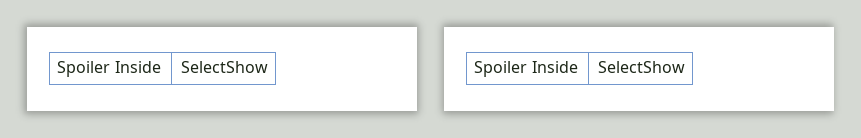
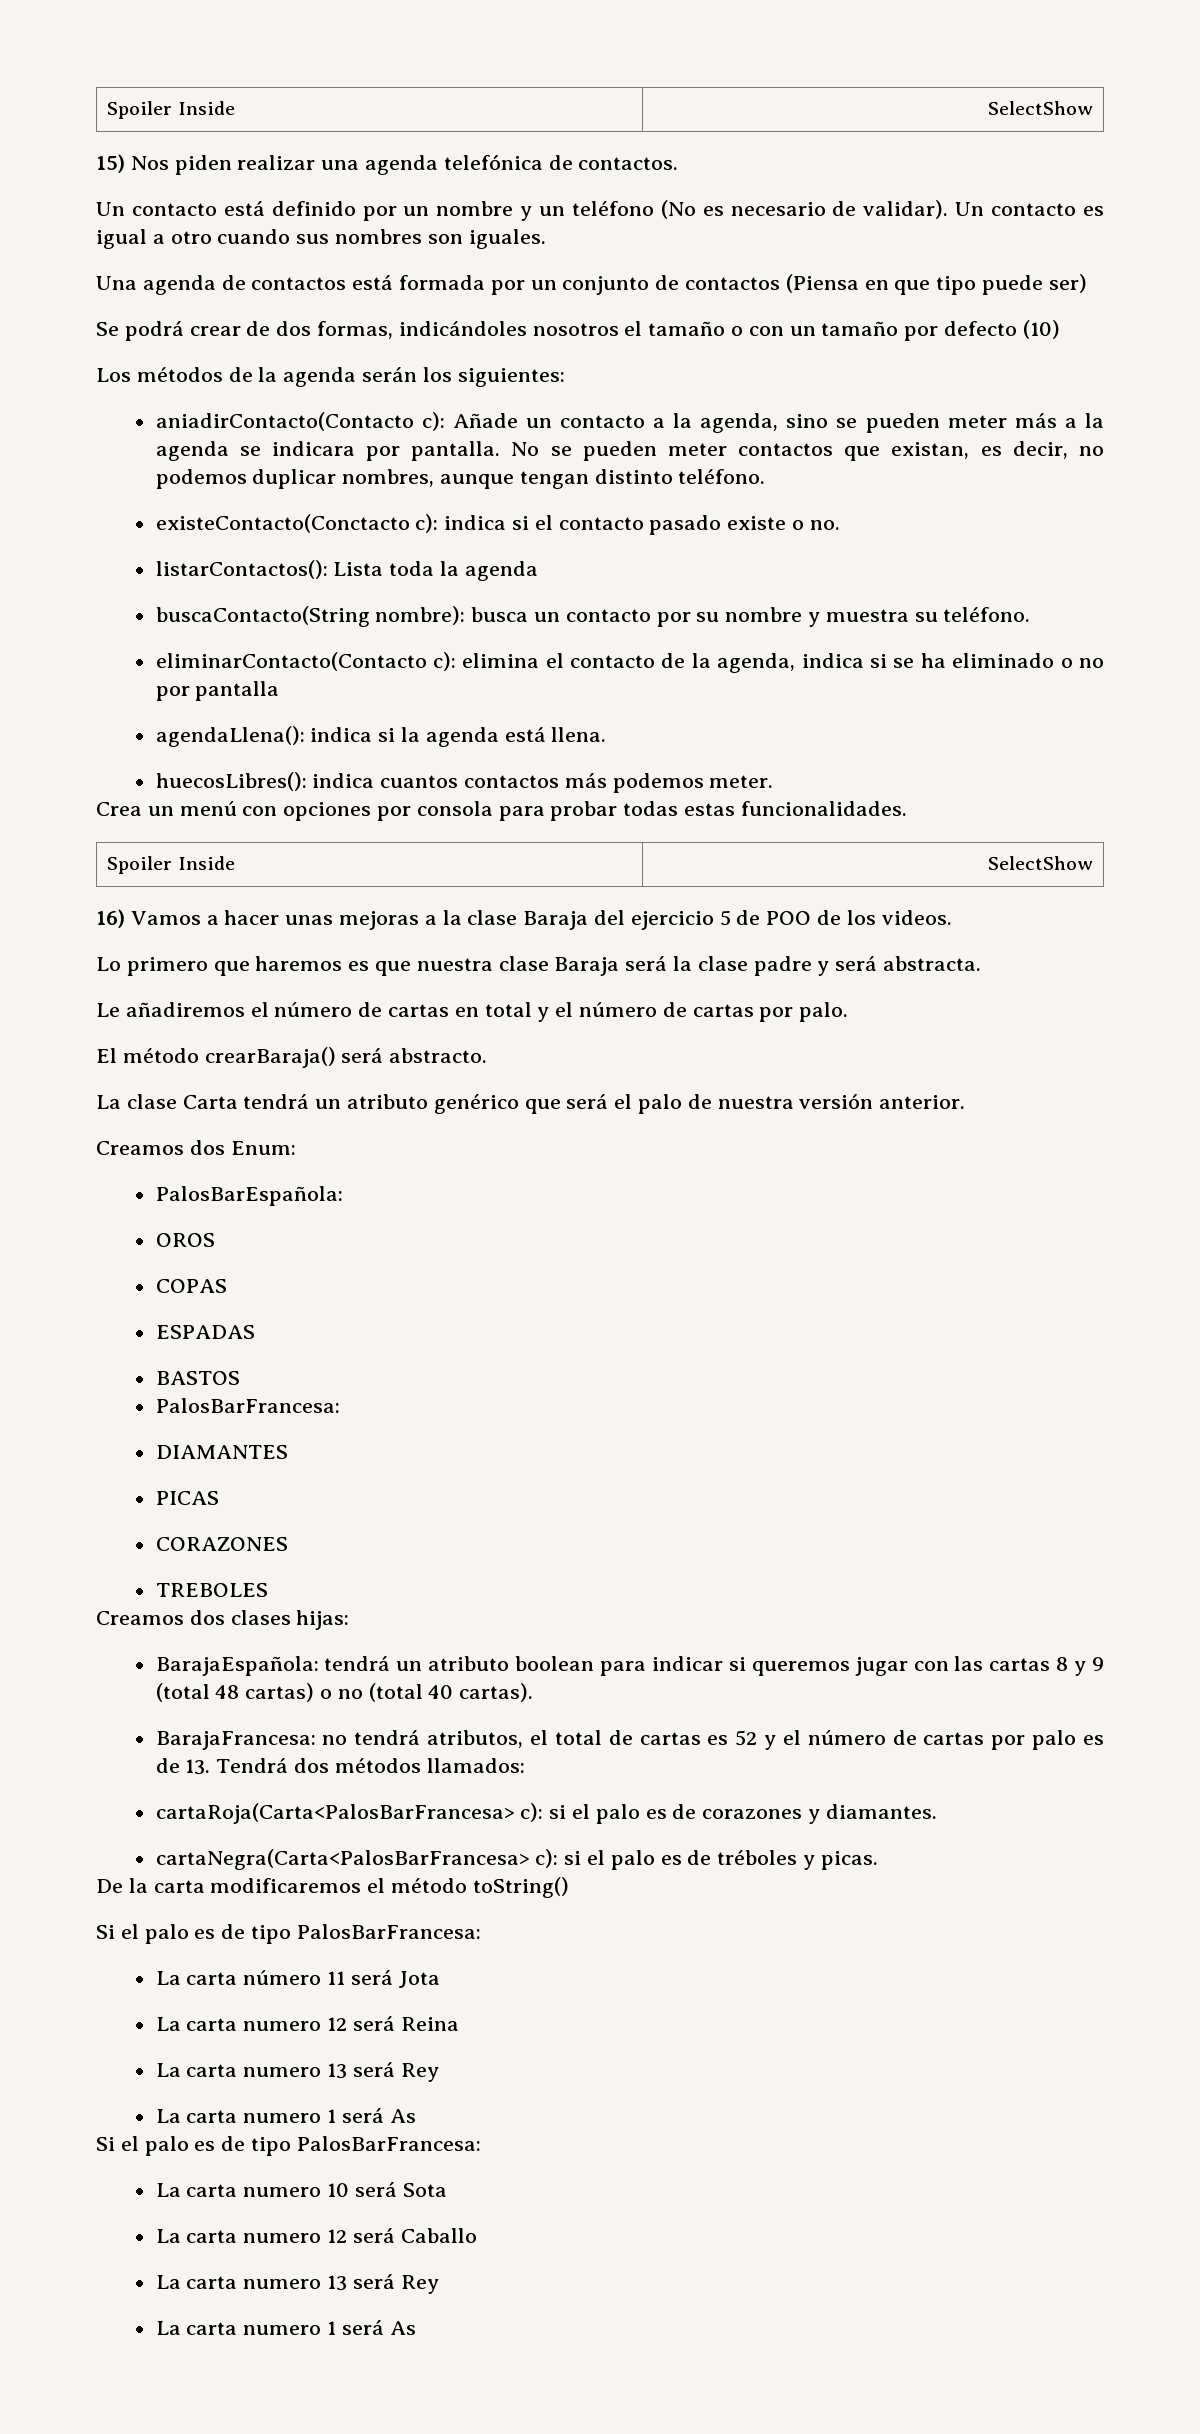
[57,61,161,77] [180,61,268,73] [474,61,578,77] [597,61,685,73] Spoiler Inside | SelectShow // Spoiler Inside | SelectShow -> [107,101,235,119] [987,101,1093,115] [96,154,679,175] [96,200,1104,221] [96,229,546,249] [96,274,1087,295] [96,320,1060,341] [96,367,565,387] [155,412,1105,433] [155,441,1104,461] [155,469,766,489] [155,514,840,535] [155,560,538,581] [155,606,1031,627] [155,652,1104,673] [155,681,280,701] [155,726,607,747] [155,772,774,793] [96,801,907,821] [107,856,235,874] [987,856,1093,870] [96,909,952,930] [96,956,982,976] [96,1002,849,1022] [96,1047,488,1068] [96,1093,966,1114] [96,1140,296,1155] [155,1186,343,1206] [155,1233,215,1247] [155,1279,227,1293] [155,1325,255,1339] [155,1371,240,1385] [155,1398,340,1413] [155,1445,288,1459] [155,1491,219,1505] [155,1537,288,1551] [155,1583,268,1597] [96,1610,350,1630] [155,1656,1104,1676] [155,1683,534,1702] [155,1730,1104,1750] [155,1758,525,1775] [155,1803,937,1824] [155,1849,878,1870] [96,1877,569,1898] [96,1924,481,1944] [155,1970,440,1988] [155,2016,459,2031] [155,2062,439,2082] [155,2108,416,2123] [96,2136,481,2156] [155,2182,447,2197] [155,2228,477,2243] [155,2274,439,2294] [155,2320,416,2335] Spoiler Inside | SelectShow // 15) Nos piden realizar una agenda telefónica de contactos. // Un contacto está definido por un nombre y un teléfono (No es necesario de validar). Un contacto es igual a otro cuando sus nombres son iguales. // Una agenda de contactos está formada por un conjunto de contactos (Piensa en que tipo puede ser) // Se podrá crear de dos formas, indicándoles nosotros el tamaño o con un tamaño por defecto (10) // Los métodos de la agenda serán los siguientes: // aniadirContacto(Contacto c): Añade un contacto a la agenda, sino se pueden meter más a la agenda se indicara por pantalla. No se pueden meter contactos que existan, es decir, no podemos duplicar nombres, aunque tengan distinto teléfono. // existeContacto(Conctacto c): indica si el contacto pasado existe o no. // listarContactos(): Lista toda la agenda // buscaContacto(String nombre): busca un contacto por su nombre y muestra su teléfono. // eliminarContacto(Contacto c): elimina el contacto de la agenda, indica si se ha eliminado o no por pantalla // agendaLlena(): indica si la agenda está llena. // huecosLibres(): indica cuantos contactos más podemos meter. // Crea un menú con opciones por consola para probar todas estas funcionalidades. // Spoiler Inside | SelectShow // 16) Vamos a hacer unas mejoras a la clase Baraja del ejercicio 5 de POO de los videos. // Lo primero que haremos es que nuestra clase Baraja será la clase padre y será abstracta. // Le añadiremos el número de cartas en total y el número de cartas por palo. // El método crearBaraja() será abstracto. // La clase Carta tendrá un atributo genérico que será el palo de nuestra versión anterior. // Creamos dos Enum: // PalosBarEspañola: // OROS // COPAS // ESPADAS // BASTOS // PalosBarFrancesa: // DIAMANTES // PICAS // CORAZONES // TREBOLES // Creamos dos clases hijas: // BarajaEspañola: tendrá un atributo boolean para indicar si queremos jugar con las cartas 8 y 9 (total 48 cartas) o no (total 40 cartas). // BarajaFrancesa: no tendrá atributos, el total de cartas es 52 y el número de cartas por palo es de 13. Tendrá dos métodos llamados: // cartaRoja(Carta<PalosBarFrancesa> c): si el palo es de corazones y diamantes. // cartaNegra(Carta<PalosBarFrancesa> c): si el palo es de tréboles y picas. // De la carta modificaremos el método toString() // Si el palo es de tipo PalosBarFrancesa: // La carta número 11 será Jota // La carta numero 12 será Reina // La carta numero 13 será Rey // La carta numero 1 será As // Si el palo es de tipo PalosBarFrancesa: // La carta numero 10 será Sota // La carta numero 12 será Caballo // La carta numero 13 será Rey // La carta numero 1 será As

